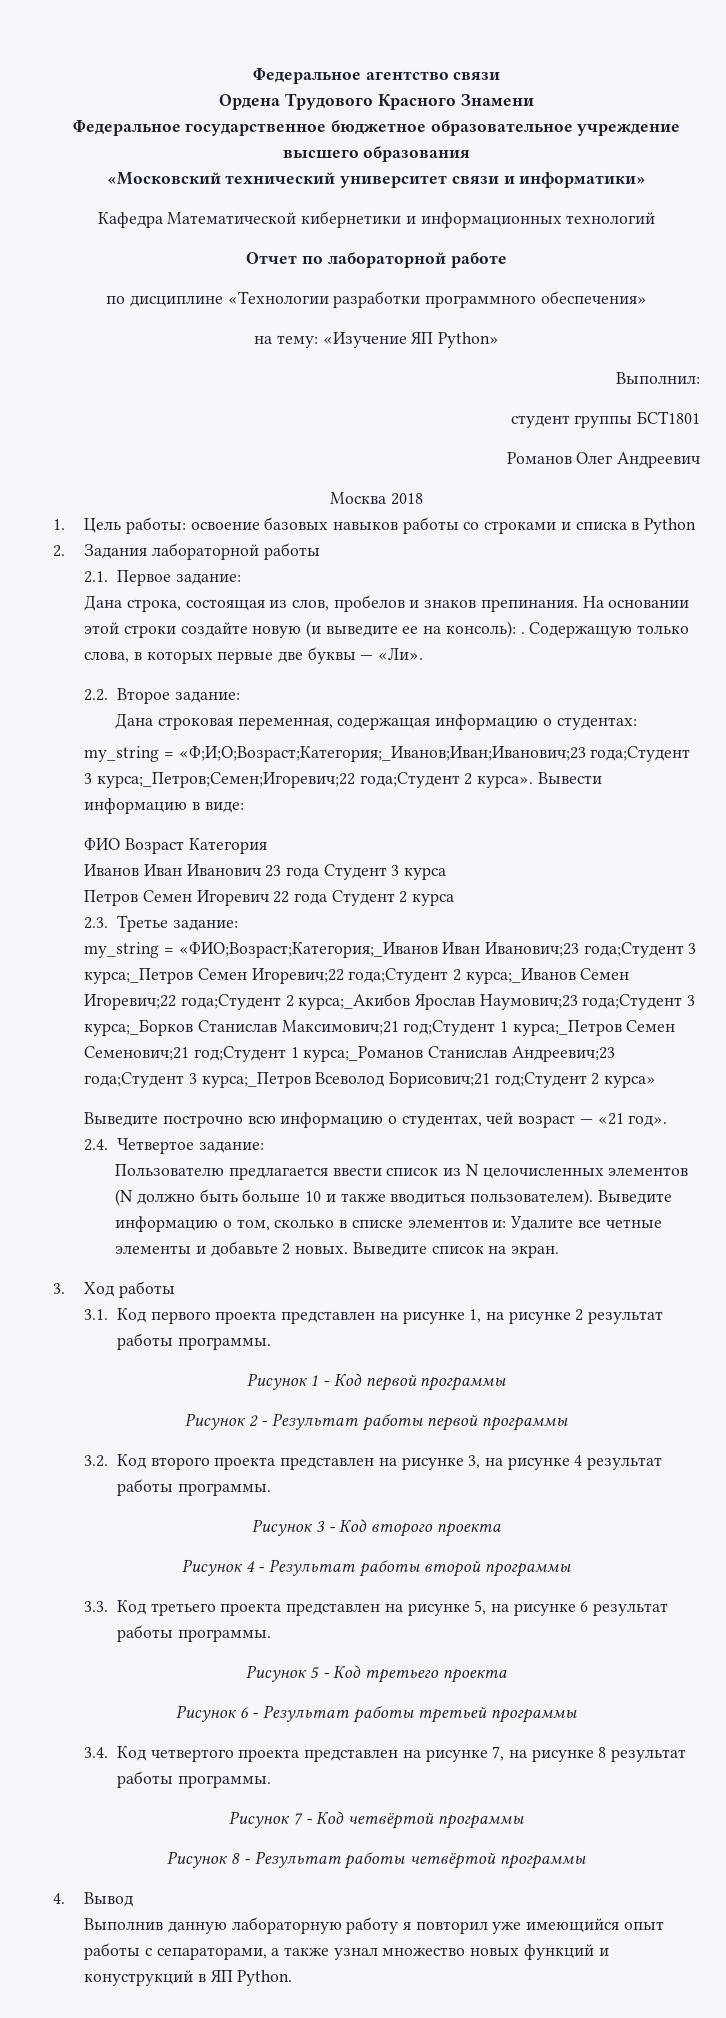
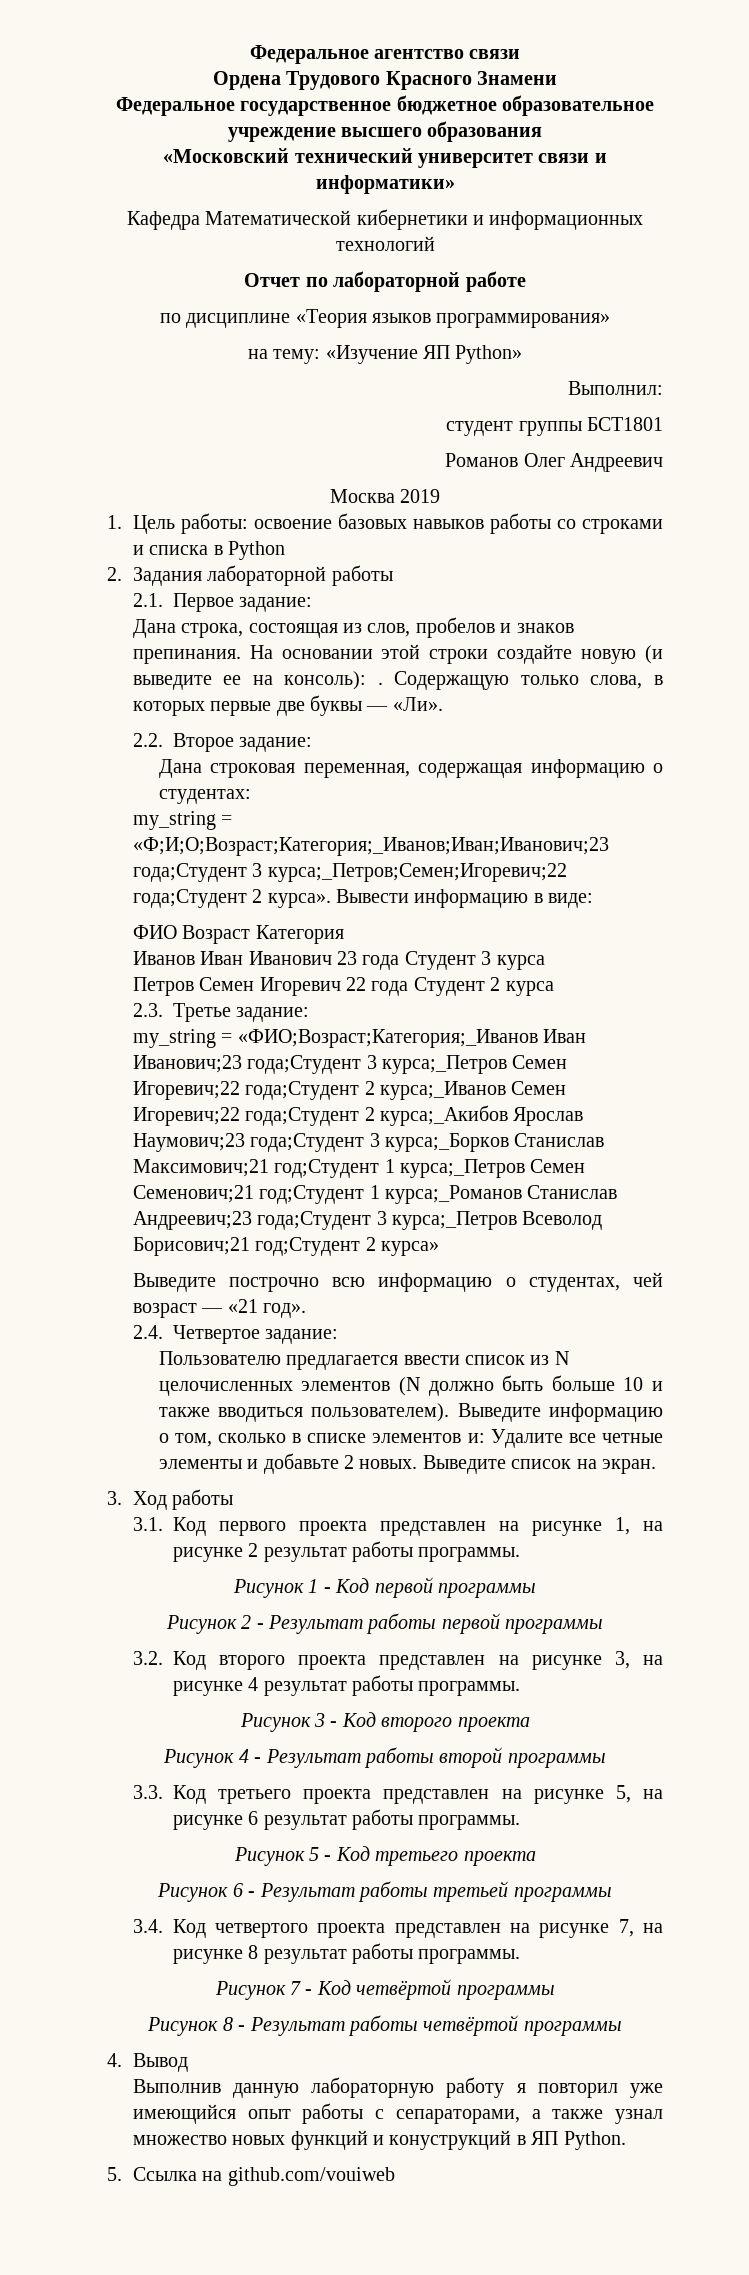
[227,291,647,308] «Технологии разработки программного обеспечения» -> [295,309,611,328] «Теория языков программирования»
[390,493,423,505] 2018 -> [400,489,441,503] 2019
(293, 1978) none -> [107,2167,395,2186] // 5. Ссылка на github.com/vouiweb

